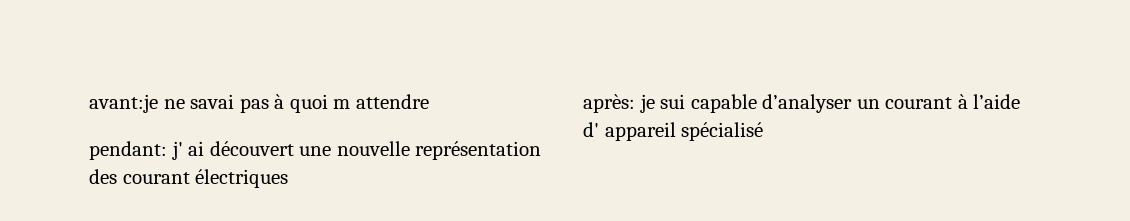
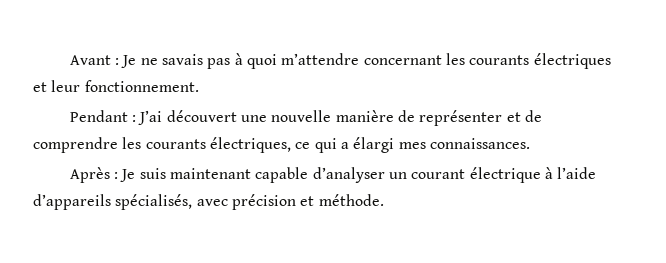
[89,94,429,113] [89,141,542,160] [89,169,289,188] [583,94,686,113] avant:je ne savai pas à quoi m attendre // pendant: j' ai découvert une nouvelle représentation des courant électriques // après: je sui -> [69,53,611,69] [33,80,199,92] [69,110,542,126] [33,137,530,153] [69,167,251,183] Avant : Je ne savais pas à quoi m’attendre concernant les courants électriques et leur fonctionnement. // Pendant : J’ai découvert une nouvelle manière de représenter et de comprendre les courants électriques, ce qui a élargi mes connaissances. // Après : Je suis maintenant
(953, 103) none -> [469,167,541,183] électrique
[583,122,764,141] d' appareil spécialisé -> [33,194,384,210] d’appareils spécialisés, avec précision et méthode.

